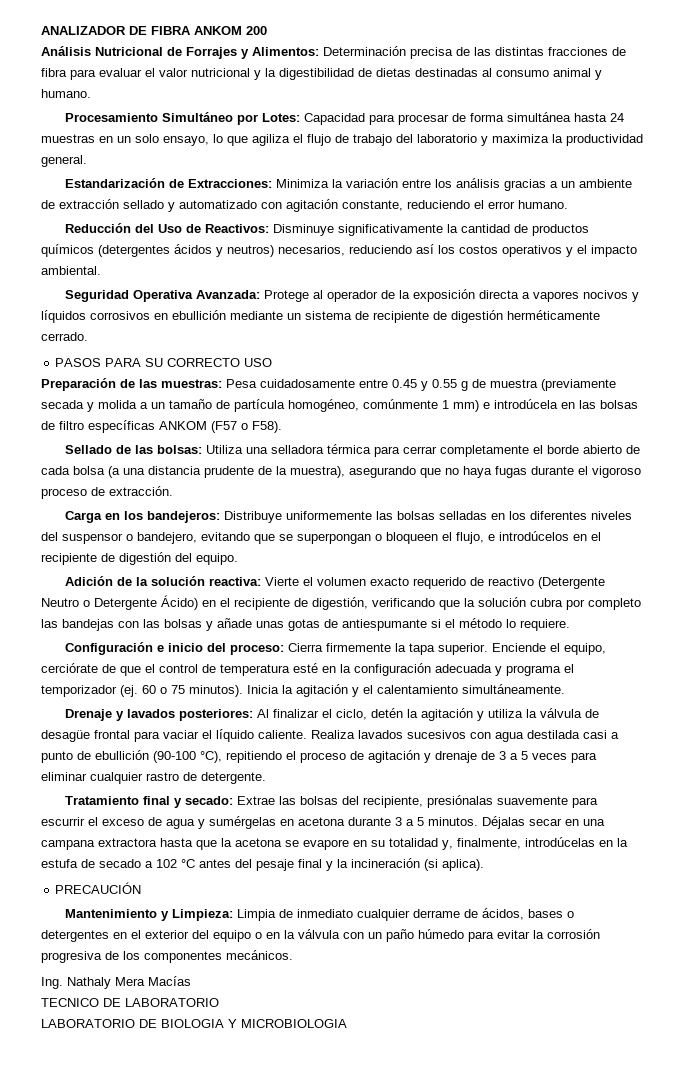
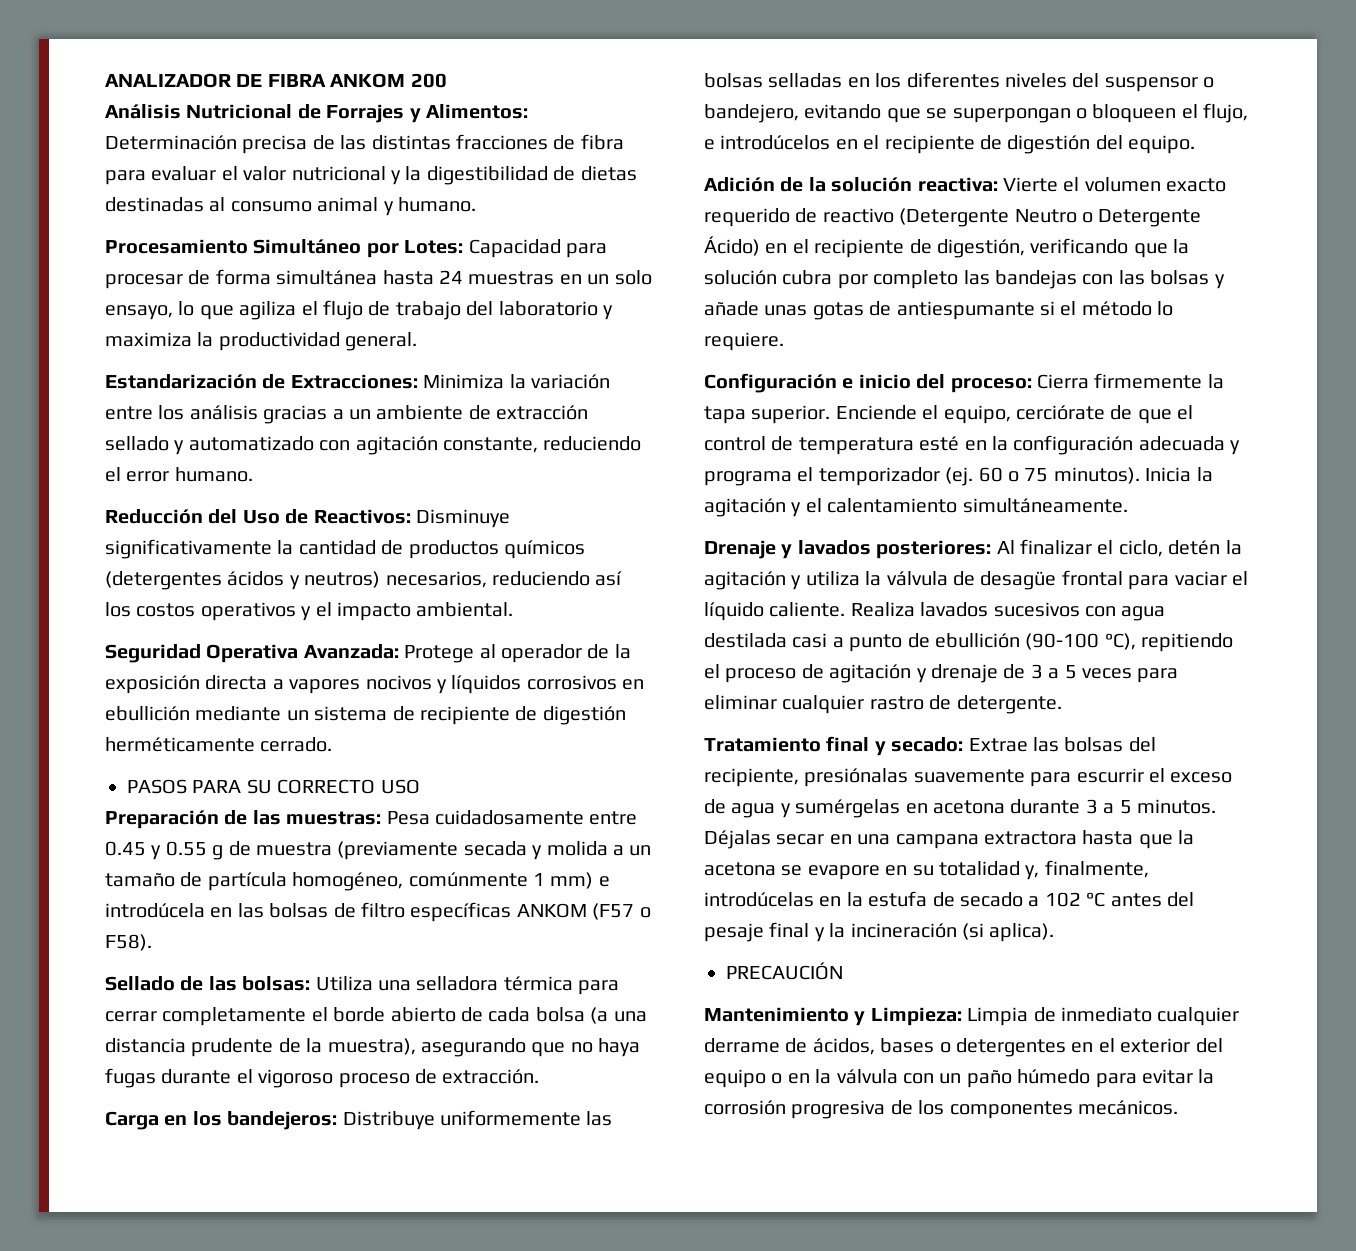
[41,976,191,989] [41,998,219,1007] [41,1019,347,1028] // Ing. Nathaly Mera Macías // TECNICO DE LABORATORIO // LABORATORIO DE BIOLOGIA Y MICROBIOLOGIA -> (1178, 1107) none

